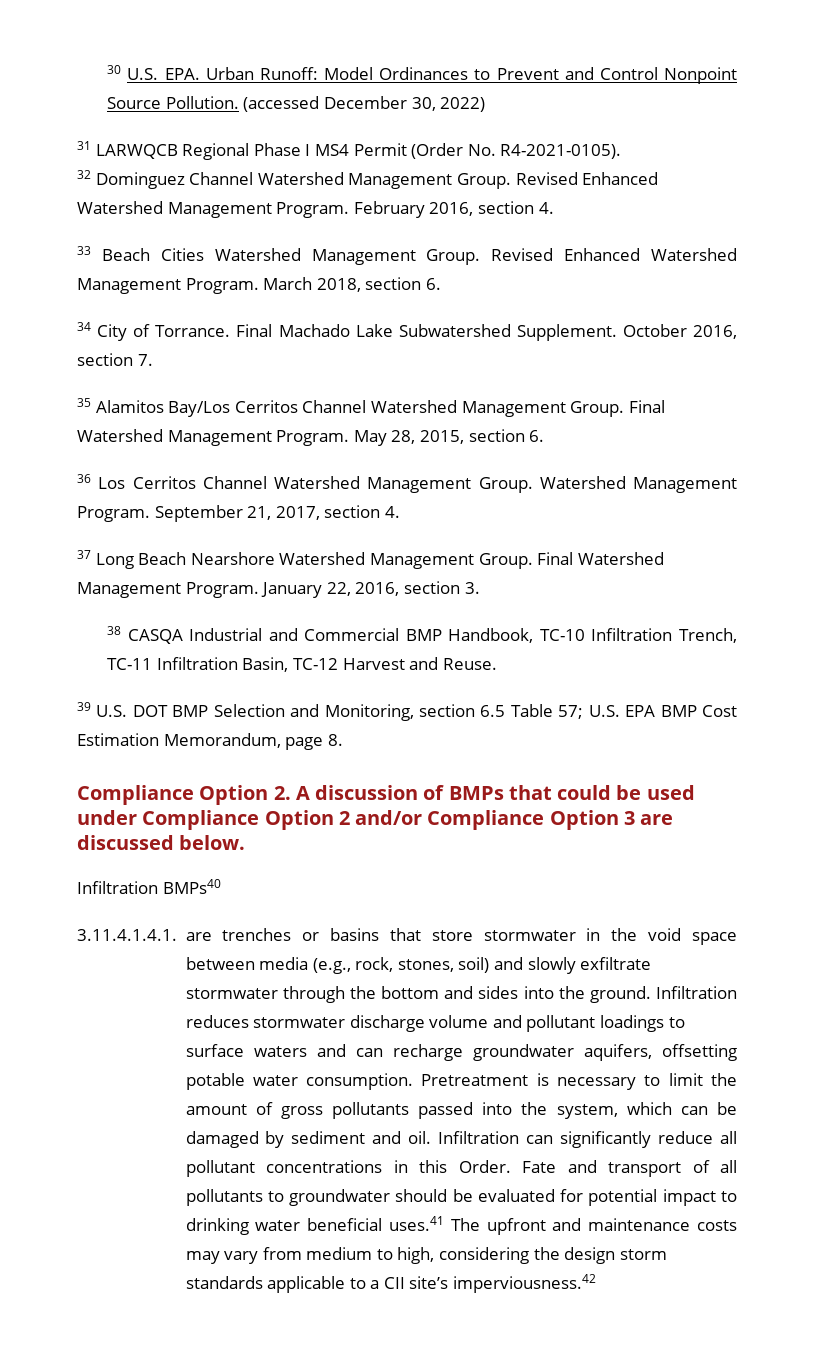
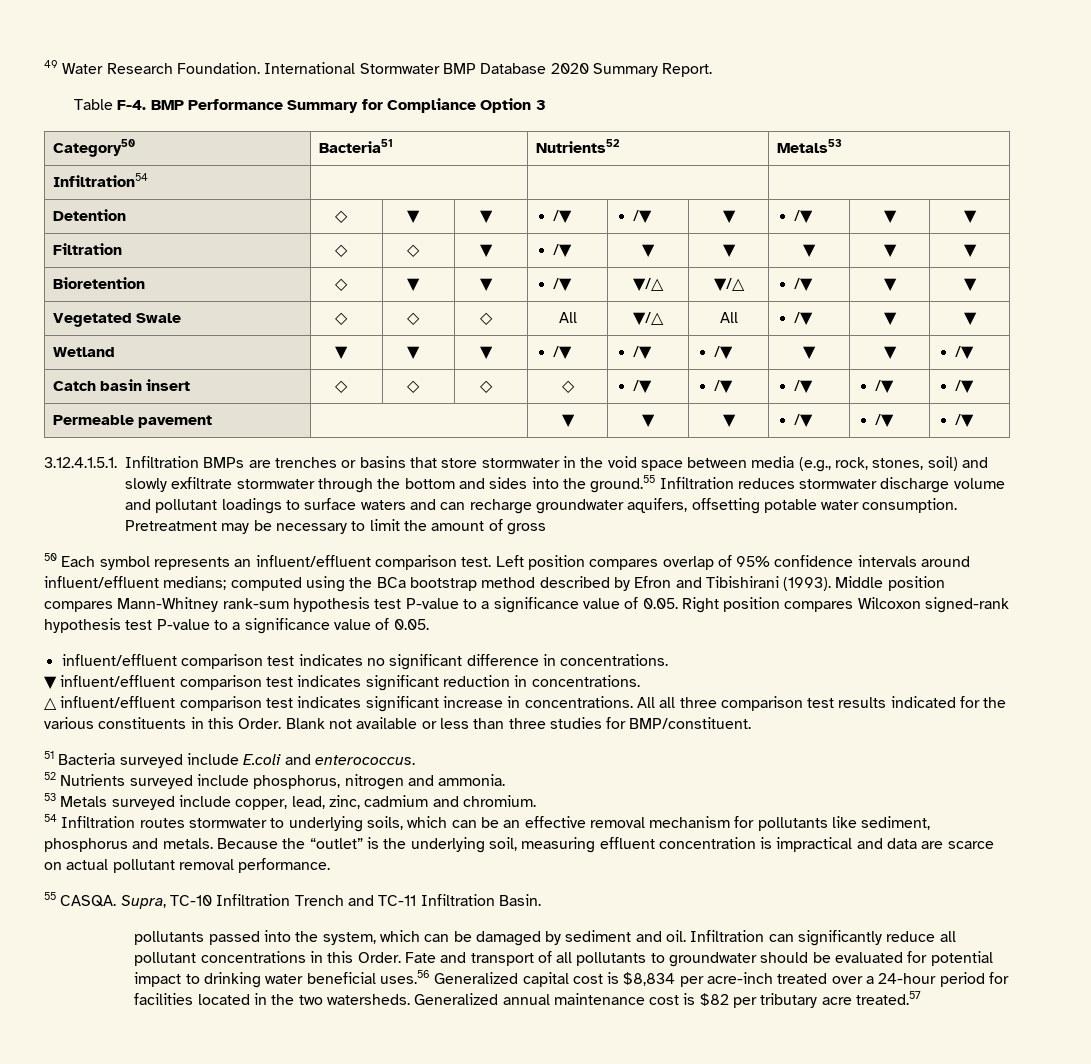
[107,65,737,84] [107,96,486,112] [77,141,622,160] [77,170,659,189] [77,201,554,218] [77,246,737,265] [77,277,441,294] [77,322,737,341] [77,353,153,366] [77,398,665,417] [77,429,545,446] [77,474,737,493] [77,505,400,522] [77,550,664,569] [77,581,480,598] [107,626,738,644] [107,657,497,672] [77,702,737,721] [77,733,343,750] [77,785,695,805] [77,810,674,830] [77,835,246,850] [77,879,221,894] [77,929,177,941] 30 U.S. EPA. Urban Runoff: Model Ordinances to Prevent and Control Nonpoint Source Pollution. (accessed December 30, 2022) // 31 LARWQCB Regional Phase I MS4 Permit (Order No. R4-2021-0105). // 32 Dominguez Channel Watershed Management Group. Revised Enhanced Watershed Management Program. February 2016, section 4. // 33 Beach Cities Watershed Management Group. Revised Enhanced Watershed Management Program. March 2018, section 6. // 34 City of Torrance. Final Machado Lake Subwatershed Supplement. October 2016, section 7. // 35 Alamitos Bay/Los Cerritos Channel Watershed Management Group. Final Watershed Management Program. May 28, 2015, section 6. // 36 Los Cerritos Channel Watershed Management Group. Watershed Management Program. September 21, 2017, section 4. // 37 Long Beach Nearshore Watershed Management Group. Final Watershed Management Program. January 22, 2016, section 3. // 38 CASQA Industrial and Commercial BMP Handbook, TC-10 Infiltration Trench, TC-11 Infiltration Basin, TC-12 Harvest and Reuse. // 39 U.S. DOT BMP Selection and Monitoring, section 6.5 Table 57; U.S. EPA BMP Cost Estimation Memorandum, page 8. // Compliance Option 2. A discussion of BMPs that could be used under Compliance Option 2 and/or Compliance Option 3 are discussed below. // Infiltration BMPs40 // 3.11.4.1.4.1. -> [44,60,713,77] [74,98,546,113] [52,139,135,157] [318,139,393,153] [535,139,620,153] [776,139,842,153] [52,173,148,187] [52,209,126,221] [335,210,349,223] [407,210,421,223] [479,210,493,223] [553,210,573,223] [633,210,653,223] [722,210,736,223] [794,210,814,223] [883,210,897,223] [963,210,977,223] [52,243,122,255] [335,244,349,257] [407,244,421,257] [479,244,493,257] [553,244,573,257] [642,244,655,257] [722,244,736,257] [803,244,816,257] [883,244,897,257] [963,244,977,257] [52,277,145,289] [335,278,349,291] [407,278,421,291] [479,278,493,291] [553,278,573,291] [633,278,664,291] [713,278,745,291] [794,278,814,291] [883,278,897,291] [963,278,977,291] [52,313,182,327] [335,312,349,325] [407,312,421,325] [479,312,493,325] [558,312,577,323] [633,312,664,325] [719,312,738,323] [794,312,814,325] [883,312,897,325] [963,312,977,325] [52,347,115,357] [335,346,349,359] [407,346,421,359] [479,346,493,359] [553,346,573,359] [633,346,653,359] [714,346,734,359] [803,346,816,359] [883,346,897,359] [955,346,975,359] [52,379,191,391] [335,380,349,393] [407,380,421,393] [479,380,493,393] [561,380,575,393] [633,380,653,393] [714,380,734,393] [794,380,814,393] [875,380,895,393] [955,380,975,393] [52,415,213,428] [561,414,575,427] [642,414,655,427] [722,414,736,427] [794,414,814,427] [875,414,895,427] [955,414,975,427] [44,456,245,468] 49 Water Research Foundation. International Stormwater BMP Database 2020 Summary Report. // Table F-4. BMP Performance Summary for Compliance Option 3 // Category50 | Bacteria51 | Nutrients52 | Metals53 // Infiltration54 | | | // Detention | ◇ | ▼ | ▼ | /▼ | /▼ | ▼ | /▼ | ▼ | ▼ // Filtration | ◇ | ◇ | ▼ | /▼ | ▼ | ▼ | ▼ | ▼ | ▼ // Bioretention | ◇ | ▼ | ▼ | /▼ | ▼/△ | ▼/△ | /▼ | ▼ | ▼ // Vegetated Swale | ◇ | ◇ | ◇ | All | ▼/△ | All | /▼ | ▼ | ▼ // Wetland | ▼ | ▼ | ▼ | /▼ | /▼ | /▼ | ▼ | ▼ | /▼ // Catch basin insert | ◇ | ◇ | ◇ | ◇ | /▼ | /▼ | /▼ | /▼ | /▼ // Permeable pavement | | ▼ | ▼ | ▼ | /▼ | /▼ | /▼ // 3.12.4.1.5.1. Infiltration BMPs
[589,986,651,1003] ground. -> [590,475,656,493] ground.55
[536,1073,549,1086] is -> [221,520,272,534] may be
(323, 1112) none -> [44,553,971,570] [44,576,945,592] [44,597,1010,613] [44,618,429,634] [61,654,669,670] [44,675,640,691] [44,696,1007,712] [44,717,752,729] [44,751,415,768] [44,772,506,790] [44,793,536,810] [44,814,931,832] [44,837,994,853] [44,858,331,873] [44,892,541,909] // 50 Each symbol represents an influent/effluent comparison test. Left position compares overlap of 95% confidence intervals around influent/effluent medians; computed using the BCa bootstrap method described by Efron and Tibishirani (1993). Middle position compares Mann-Whitney rank-sum hypothesis test P-value to a significance value of 0.05. Right position compares Wilcoxon signed-rank hypothesis test P-value to a significance value of 0.05. // influent/effluent comparison test indicates no significant difference in concentrations. // ▼ influent/effluent comparison test indicates significant reduction in concentrations. // △ influent/effluent comparison test indicates significant increase in concentrations. All all three comparison test results indicated for the various constituents in this Order. Blank not available or less than three studies for BMP/constituent. // 51 Bacteria surveyed include E.coli and enterococcus. // 52 Nutrients surveyed include phosphorus, nitrogen and ammonia. // 53 Metals surveyed include copper, lead, zinc, cadmium and chromium. // 54 Infiltration routes stormwater to underlying soils, which can be an effective removal mechanism for pollutants like sediment, phosphorus and metals. Because the “outlet” is the underlying soil, measuring effluent concentration is impractical and data are scarce on actual pollutant removal performance. // 55 CASQA. Supra, TC-10 Infiltration Trench and TC-11 Infiltration Basin. //
[388,1216,737,1235] [185,1247,667,1264] [185,1274,597,1293] uses.41 The upfront and maintenance costs may vary from medium to high, considering the design storm standards applicable to a CII site’s imperviousness.42 -> [379,970,1010,987] [134,991,922,1008] uses.56 Generalized capital cost is $8,834 per acre-inch treated over a 24-hour period for facilities located in the two watersheds. Generalized annual maintenance cost is $82 per tributary acre treated.57

